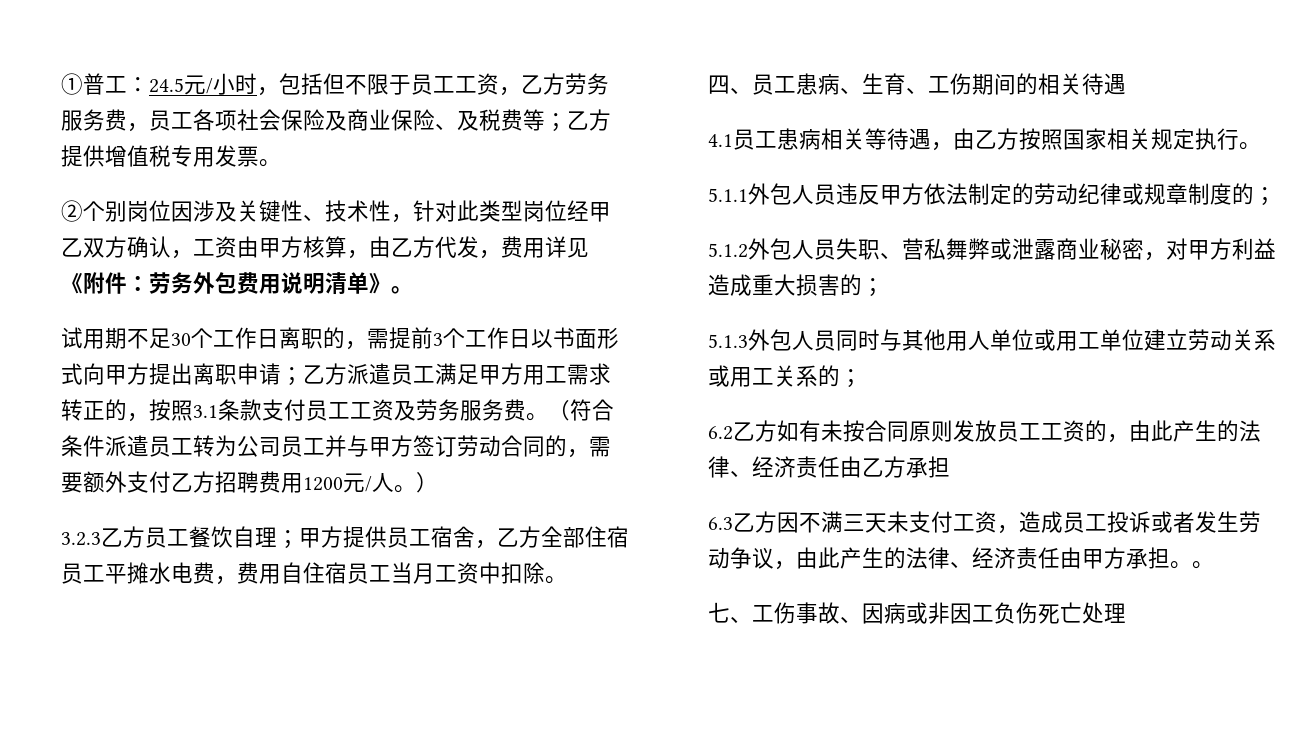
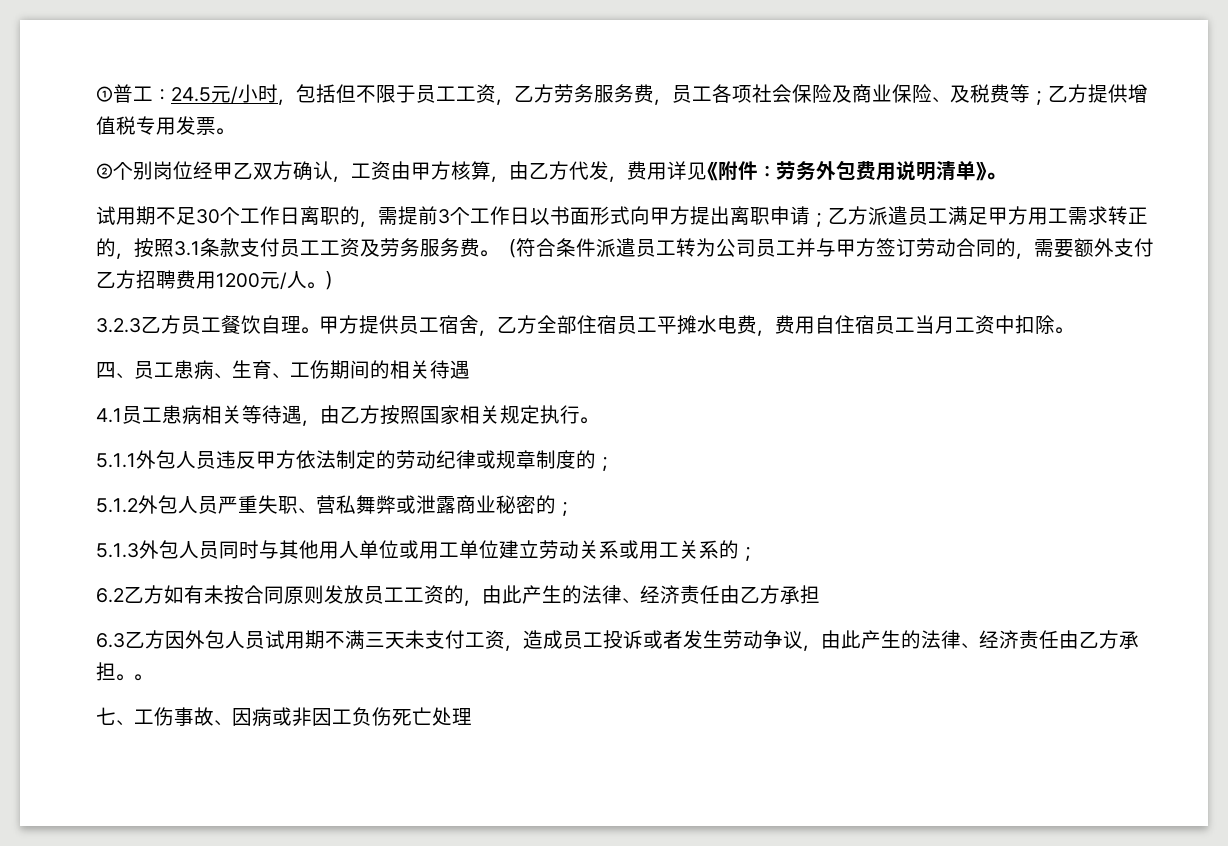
[170,200,567,223] 因涉及关键性、技术性，针对此类型岗位 -> (193, 170) none
[276,530,299,549] ； -> [300,327,319,334] 。
(836, 249) none -> [217,495,258,514] 严重
[1143,238,1276,261] [707,274,840,296] ，对甲方利益造成重大损害 -> (536, 504) none
(799, 522) none -> [184,630,325,649] 外包人员试用期
[1081,549,1104,569] 甲 -> [1078,631,1099,648] 乙

